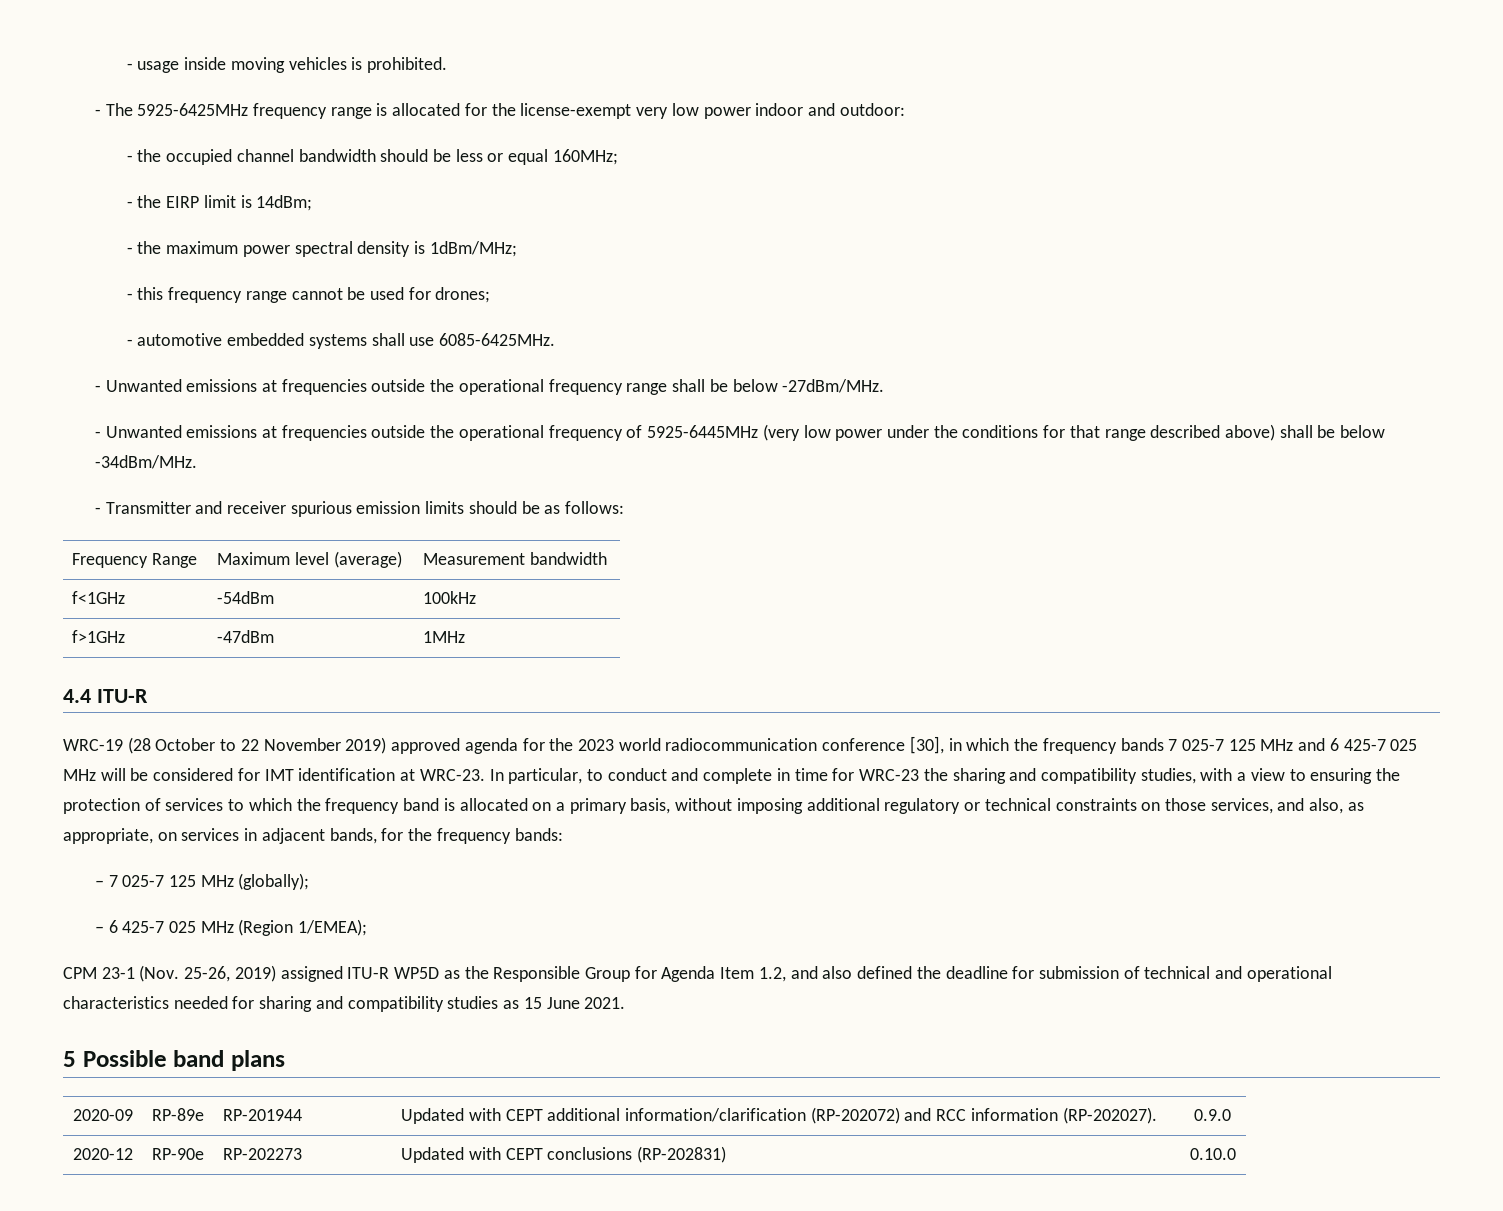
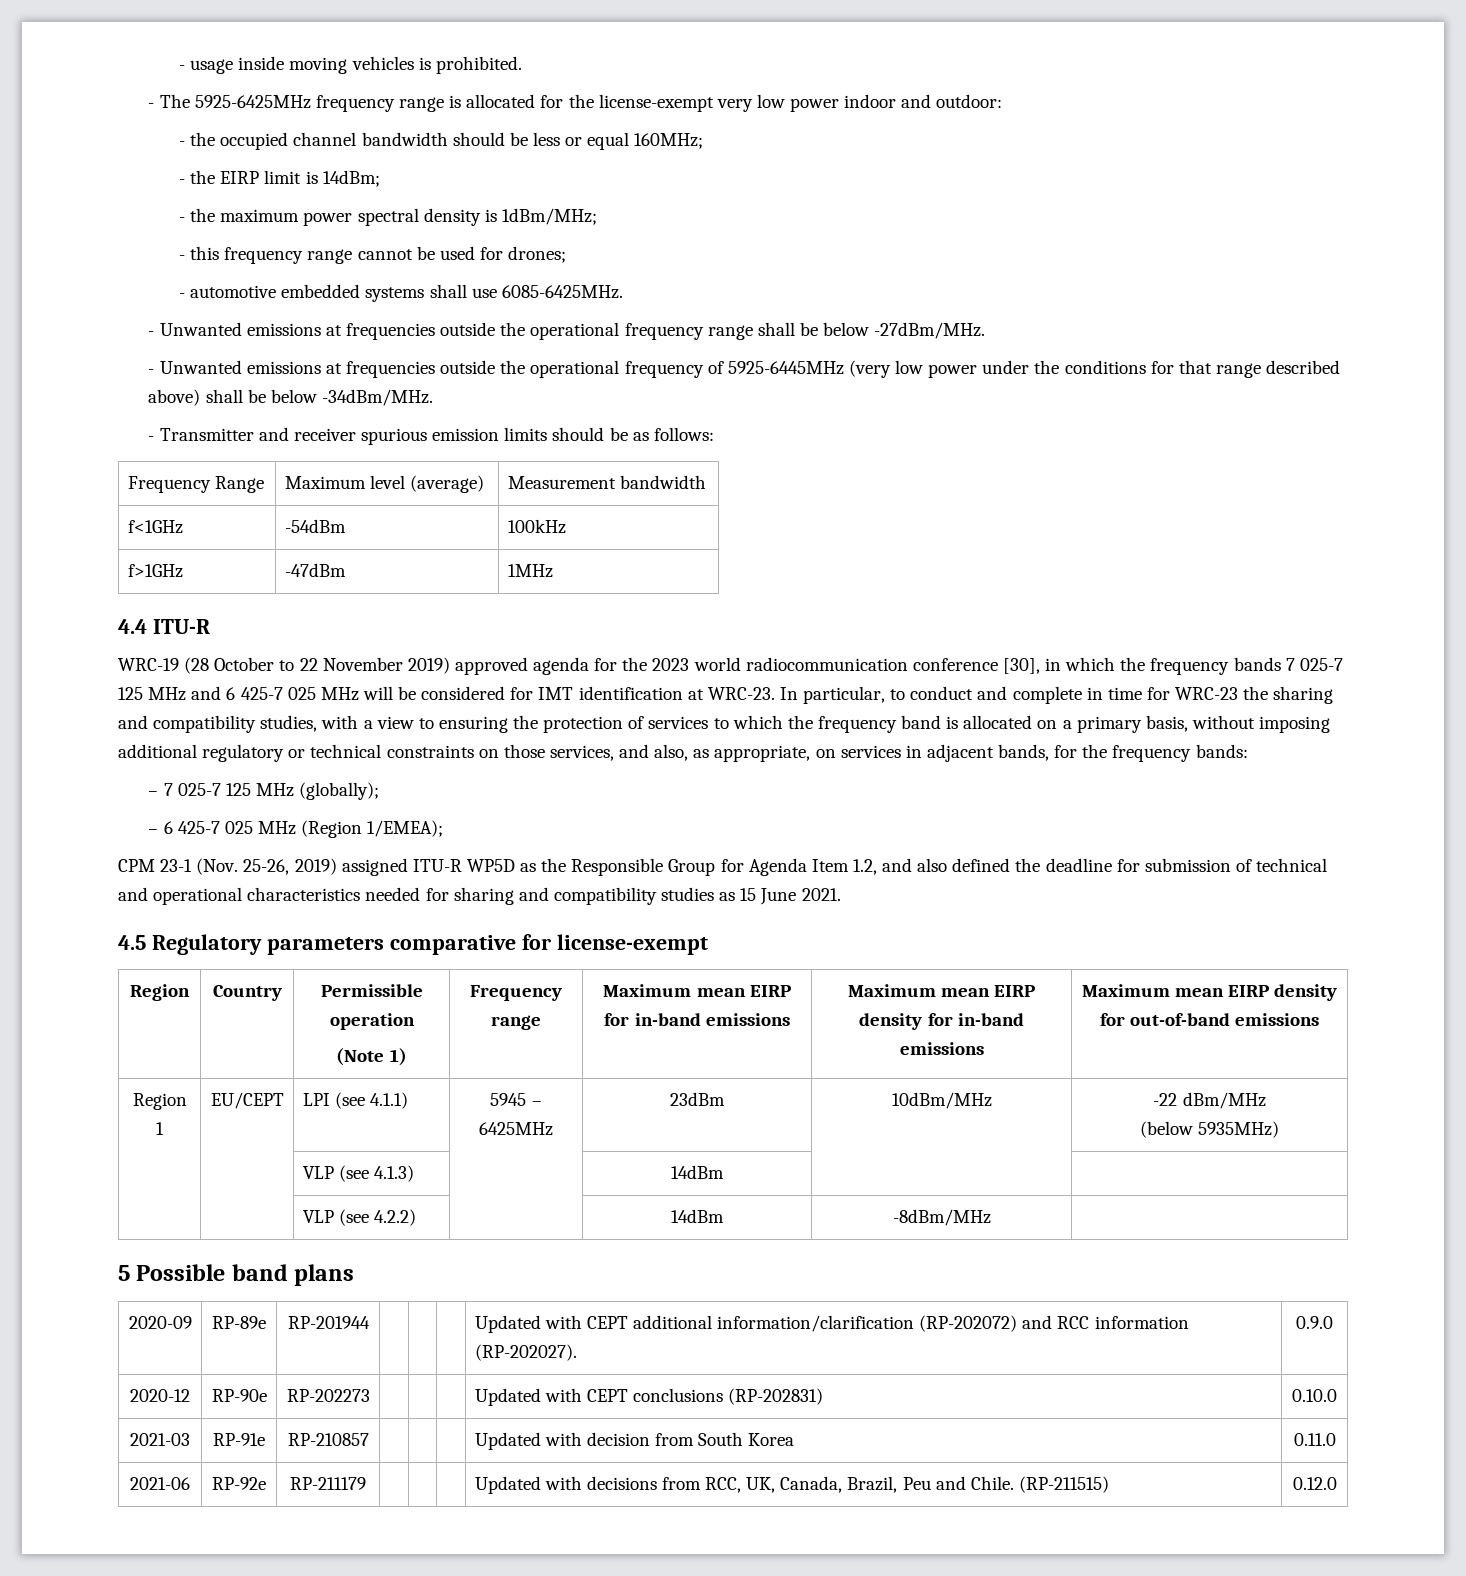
(626, 1003) none -> [118,934,708,955] [130,984,190,1001] [212,985,282,1001] [320,984,423,997] [329,1013,415,1030] [336,1048,407,1066] [470,985,562,1001] [491,1015,541,1030] [603,984,791,997] [604,1013,790,1026] [847,984,1036,997] [859,1013,1024,1030] [899,1042,984,1055] [1081,984,1338,1001] [1099,1013,1320,1026] [132,1093,187,1110] [156,1122,164,1135] [210,1092,284,1109] [302,1092,408,1109] [490,1093,542,1106] [479,1122,553,1136] [670,1092,725,1106] [891,1092,992,1109] [1153,1092,1266,1109] [1139,1121,1280,1138] [302,1165,414,1182] [671,1165,724,1179] [302,1209,416,1226] [671,1209,724,1223] [892,1209,991,1226] // 4.5 Regulatory parameters comparative for license-exempt // Region | Country | Permissible operation // (Note 1) | Frequency range | Maximum mean EIRP for in-band emissions | Maximum mean EIRP density for in-band emissions | Maximum mean EIRP density for out-of-band emissions // Region 1 | EU/CEPT | LPI (see 4.1.1) | 5945 – 6425MHz | 23dBm | 10dBm/MHz | -22 dBm/MHz // (below 5935MHz) // | | VLP (see 4.1.3) | | 14dBm | | // | | VLP (see 4.2.2) | | 14dBm | -8dBm/MHz |
(1236, 1154) none -> [130,1433,190,1446] [213,1433,265,1446] [287,1433,369,1446] [474,1432,795,1450] [1293,1433,1336,1446] [130,1477,190,1490] [212,1477,266,1490] [290,1477,366,1490] [474,1476,1109,1494] [1292,1477,1337,1490] // 2021-03 | RP-91e | RP-210857 | | | | Updated with decision from South Korea | 0.11.0 // 2021-06 | RP-92e | RP-211179 | | | | Updated with decisions from RCC, UK, Canada, Brazil, Peu and Chile. (RP-211515) | 0.12.0

